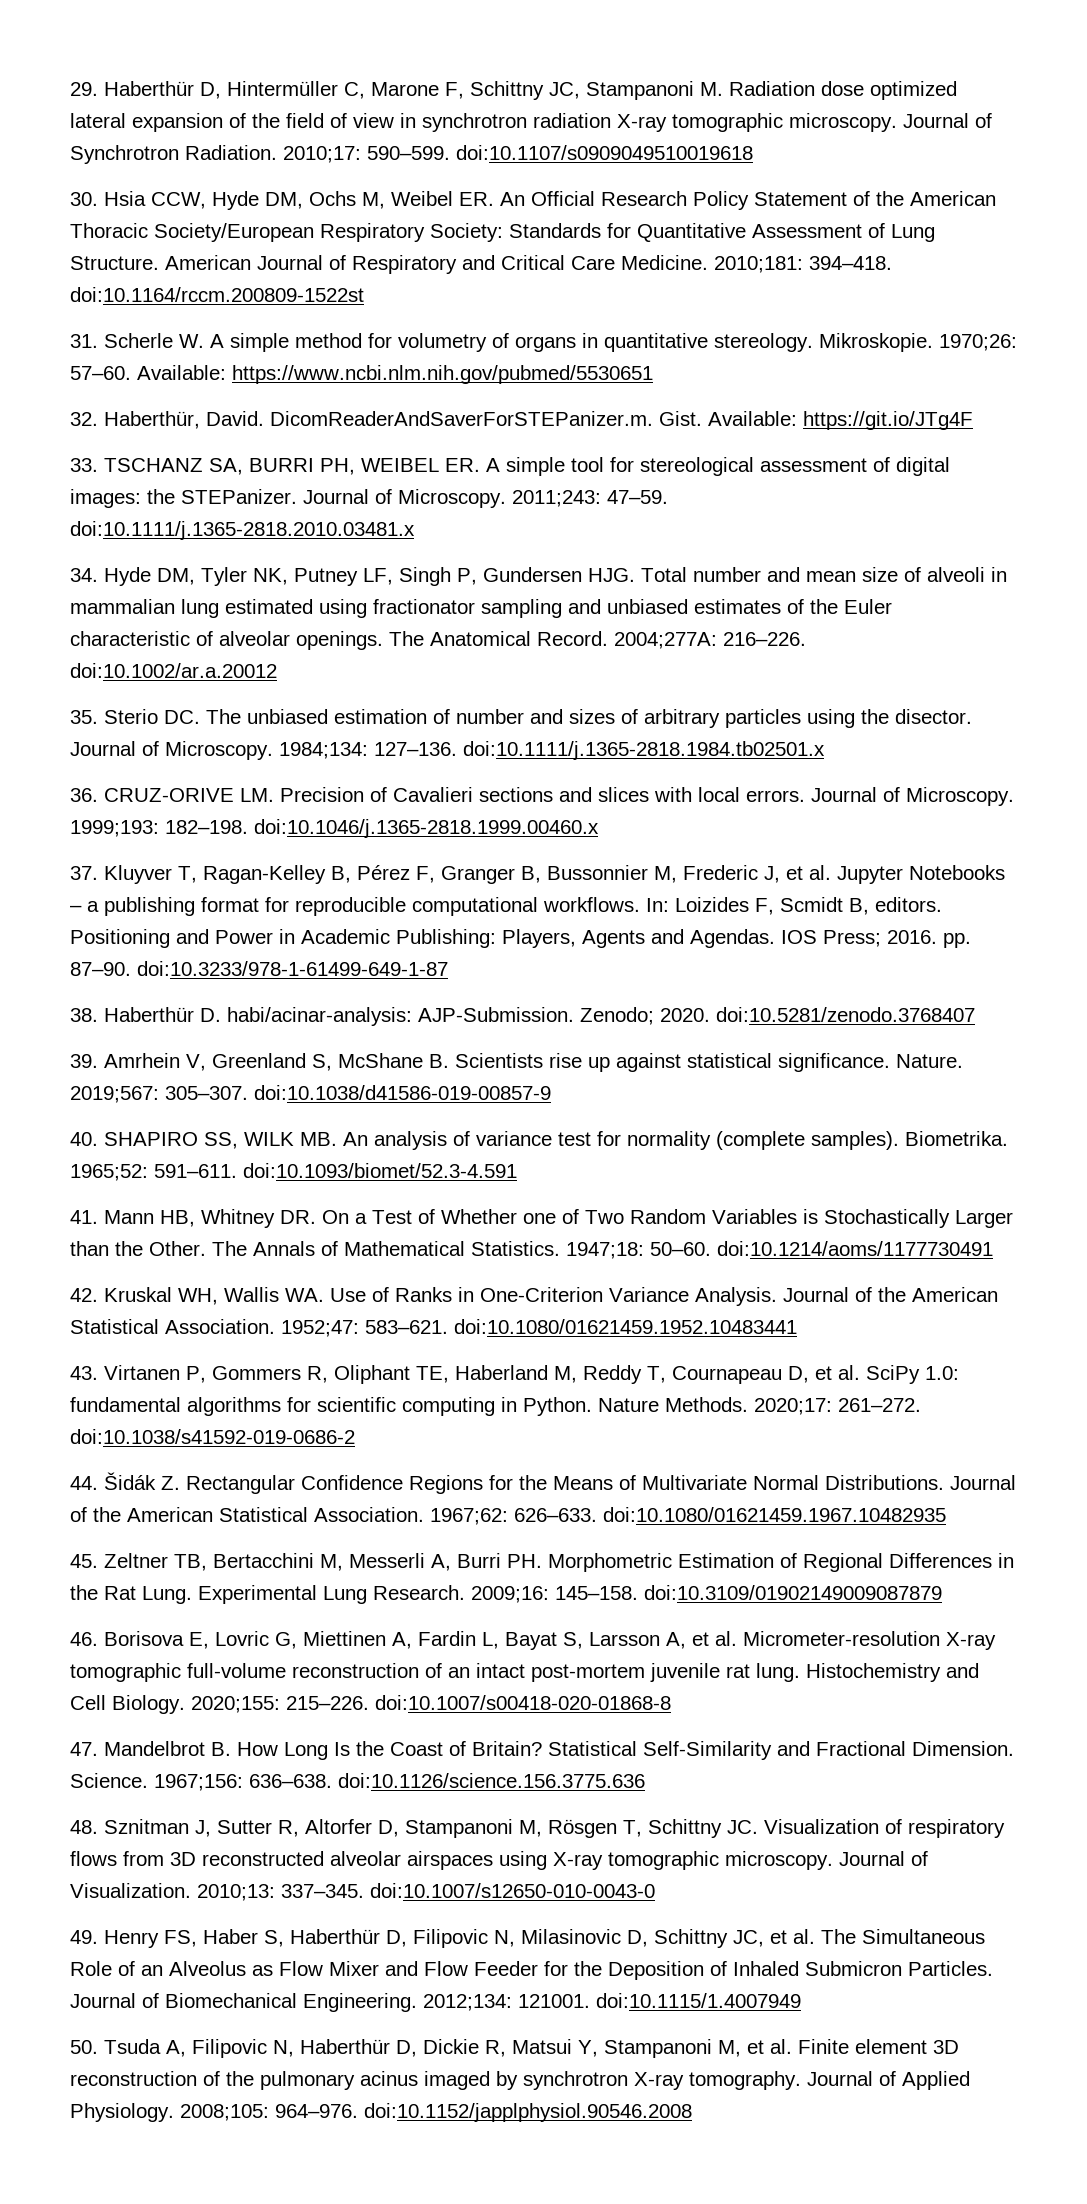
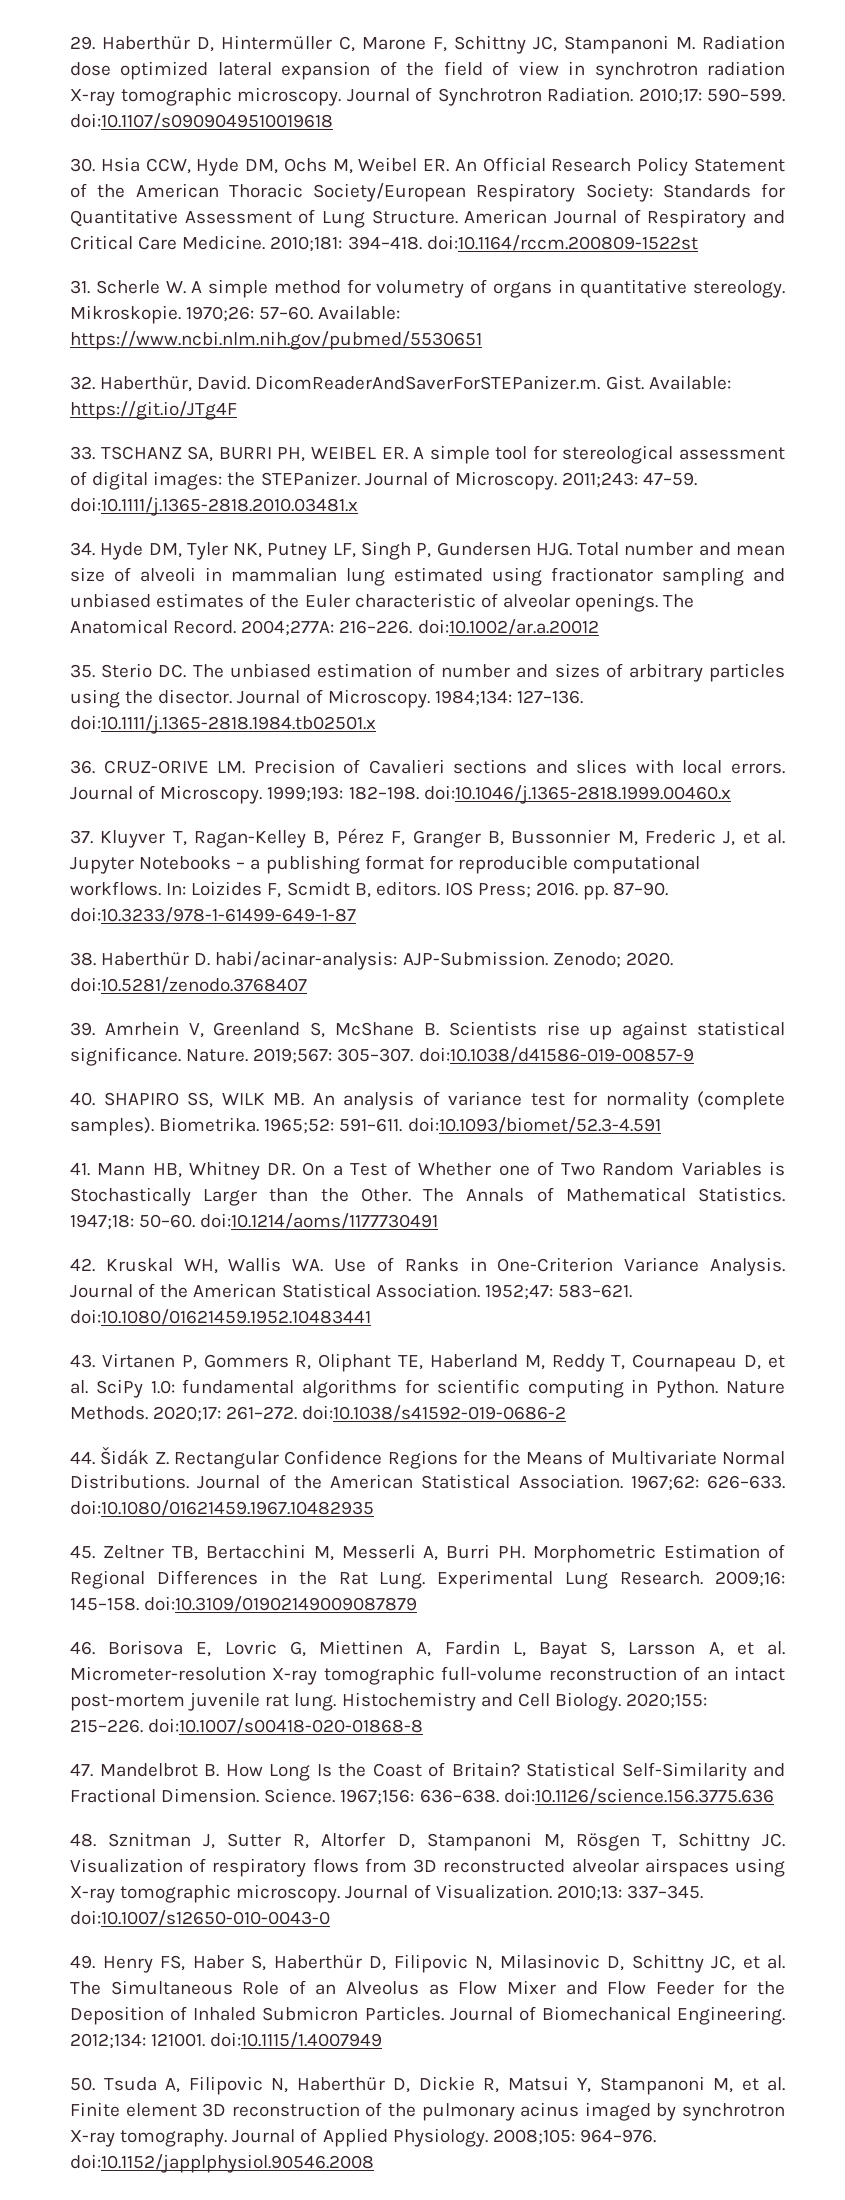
[70,929,775,948] Positioning and Power in Academic Publishing: Players, Agents and Agendas. -> (440, 888) none

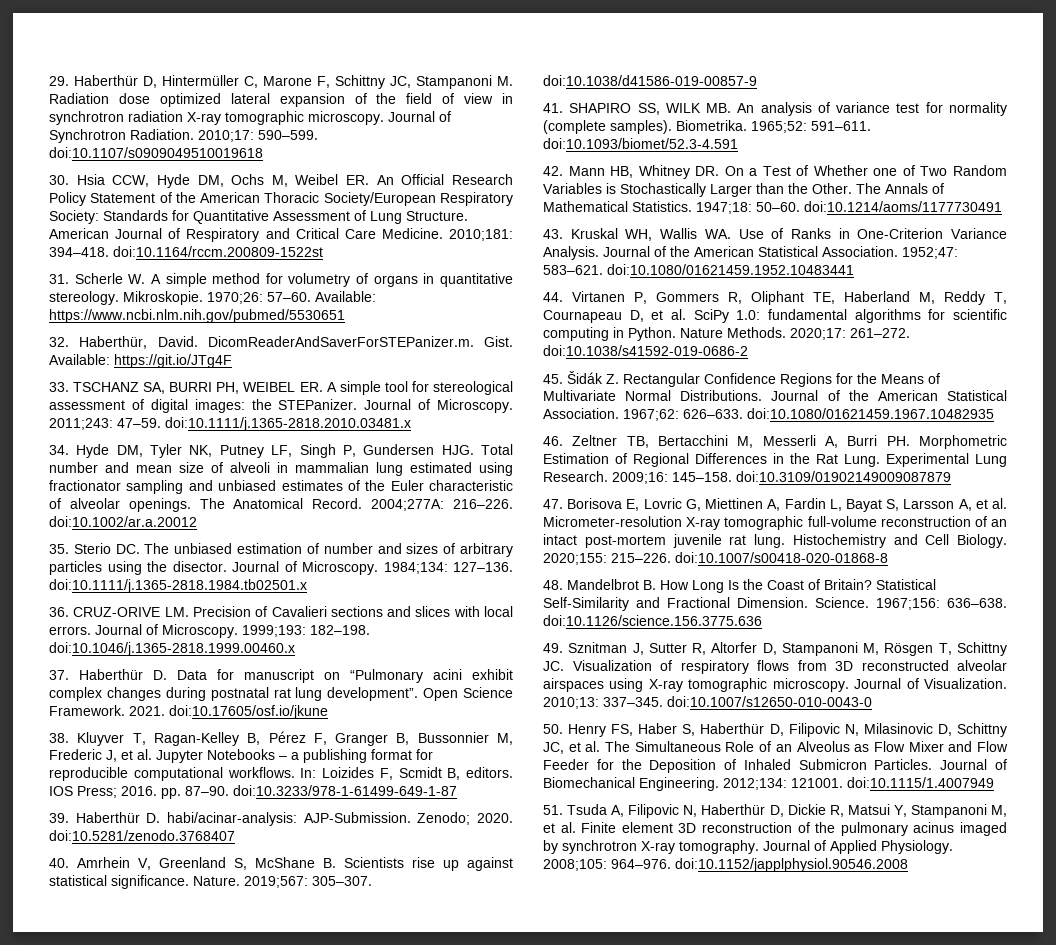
(93, 837) none -> [79,669,513,683] [49,687,513,701] [49,705,328,719] [49,733,69,743] Haberthür D. Data for manuscript on “Pulmonary acini exhibit complex changes during postnatal rat lung development”. Open Science Framework. 2021. doi:10.17605/osf.io/jkune // 38.
[70,952,96,966] 38. -> [49,813,69,823] 39.
[70,1022,95,1036] 39. -> [49,858,69,868] 40.
[70,1092,95,1106] 40. -> [543,103,563,113] 41.
[70,1162,90,1176] 41. -> [543,166,563,176] 42.
[70,1258,95,1272] 42. -> [543,229,563,239] 43.
[70,1354,95,1368] 43. -> [543,292,563,302] 44.
[70,1451,95,1465] 44. -> [543,374,563,384] 45.
[70,1545,95,1559] 45. -> [543,436,563,446] 46.
[70,1641,95,1655] 46. -> [543,499,563,509] 47.
[70,1763,93,1777] 47. -> [543,580,563,590] 48.
[70,1833,96,1847] 48. -> [543,643,563,653] 49.
[70,1955,95,1969] 49. -> [543,724,563,734] 50.
[70,2077,95,2091] 50. -> [543,805,563,815] 51.

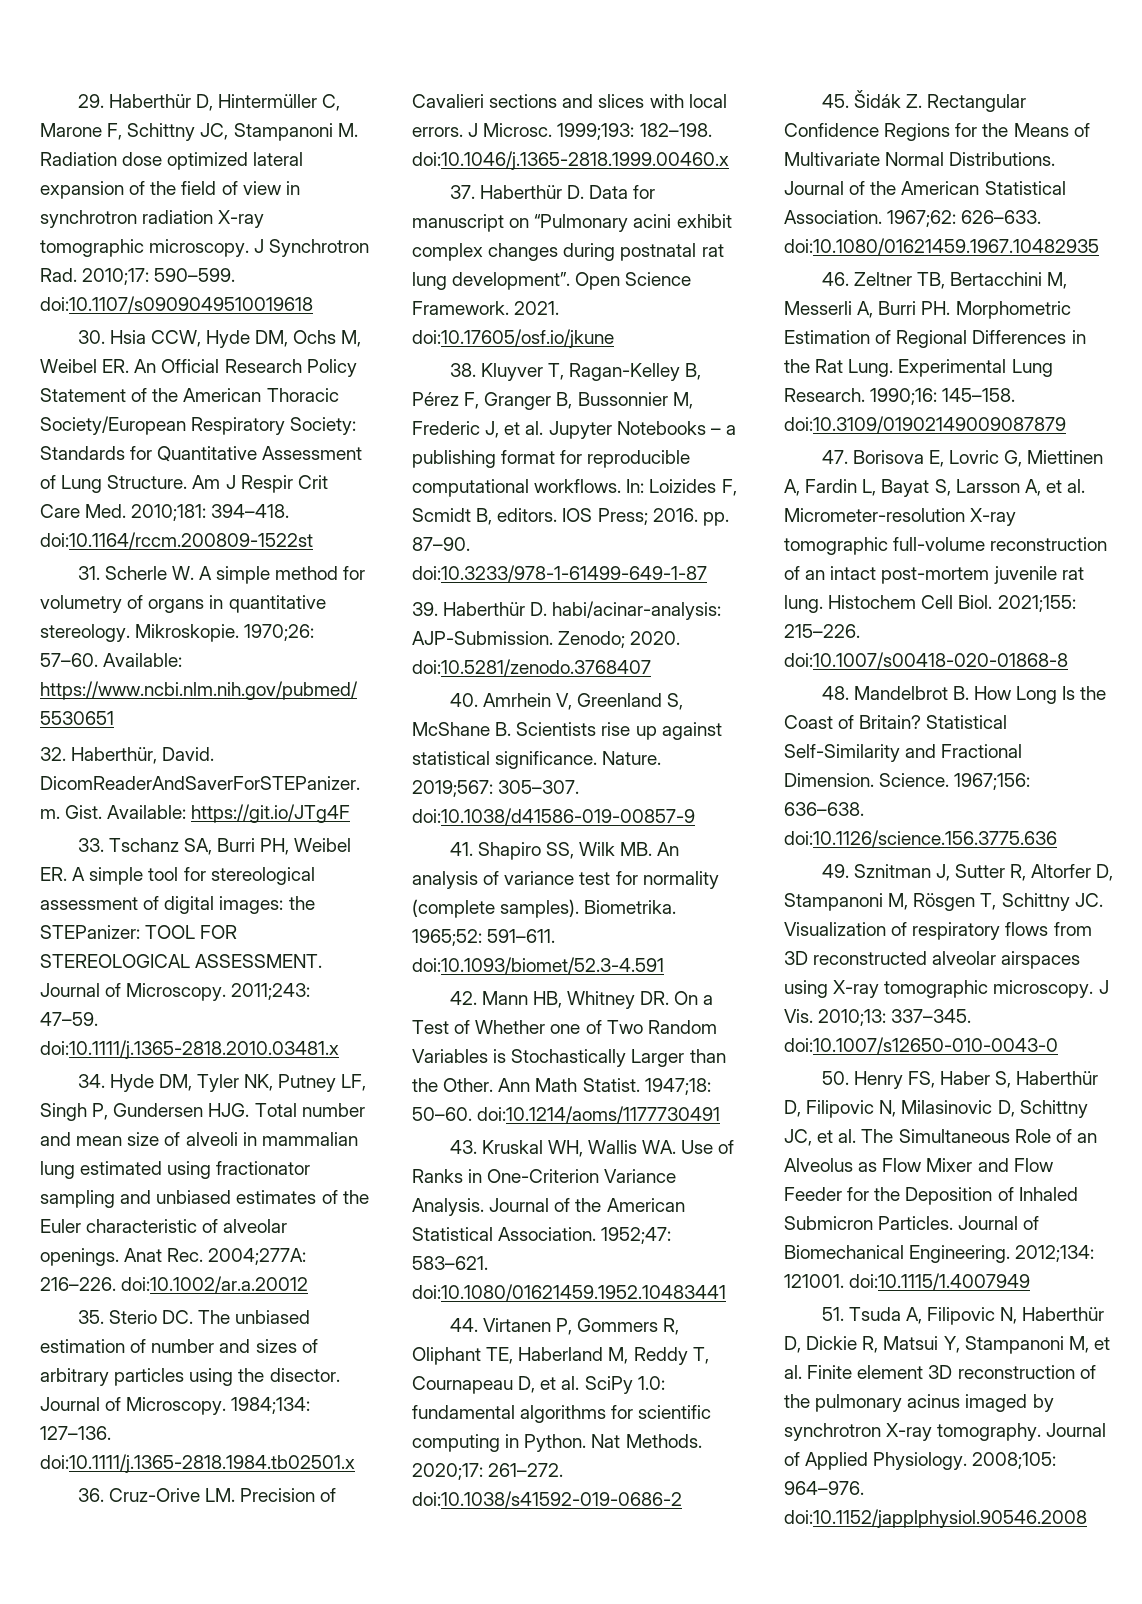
[388,111,451,122] [49,129,194,143] Journal of Synchrotron Radiation. -> [254,239,370,257] [40,268,77,282] J Synchrotron Rad.
[49,228,443,242] American Journal of Respiratory and Critical Care Medicine. -> [192,475,328,493] [40,504,127,518] Am J Respir Crit Care Med.
[73,382,296,394] TSCHANZ SA, BURRI PH, WEIBEL -> [108,838,352,855] Tschanz SA, Burri PH, Weibel
[278,399,358,410] STEPanizer. -> [40,925,238,939] [40,954,323,968] STEPanizer: TOOL FOR STEREOLOGICAL ASSESSMENT.
[199,498,363,509] The Anatomical Record. -> [124,1248,204,1262] Anat Rec.
[73,607,161,617] CRUZ-ORIVE -> [108,1488,200,1502] Cruz-Orive
[95,624,238,638] Journal of Microscopy. -> [468,123,553,137] J Microsc.
[569,103,701,115] SHAPIRO SS, WILK -> [477,842,615,860] Shapiro SS, Wilk
[856,183,944,194] [543,201,692,212] The Annals of Mathematical Statistics. -> [498,1078,640,1092] Ann Math Statist.
[680,328,723,338] Nature -> [591,1434,621,1448] Nat
[612,472,668,484] 2009;16: -> [870,388,938,405] 1990;16:
[792,534,1007,548] [543,553,607,565] Histochemistry and Cell Biology. 2020;155: -> [828,595,1076,612] Histochem Cell Biol. 2021;155:
[854,678,1007,689] Journal of Visualization. -> [1098,980,1109,994] [784,1009,813,1023] J Vis.

